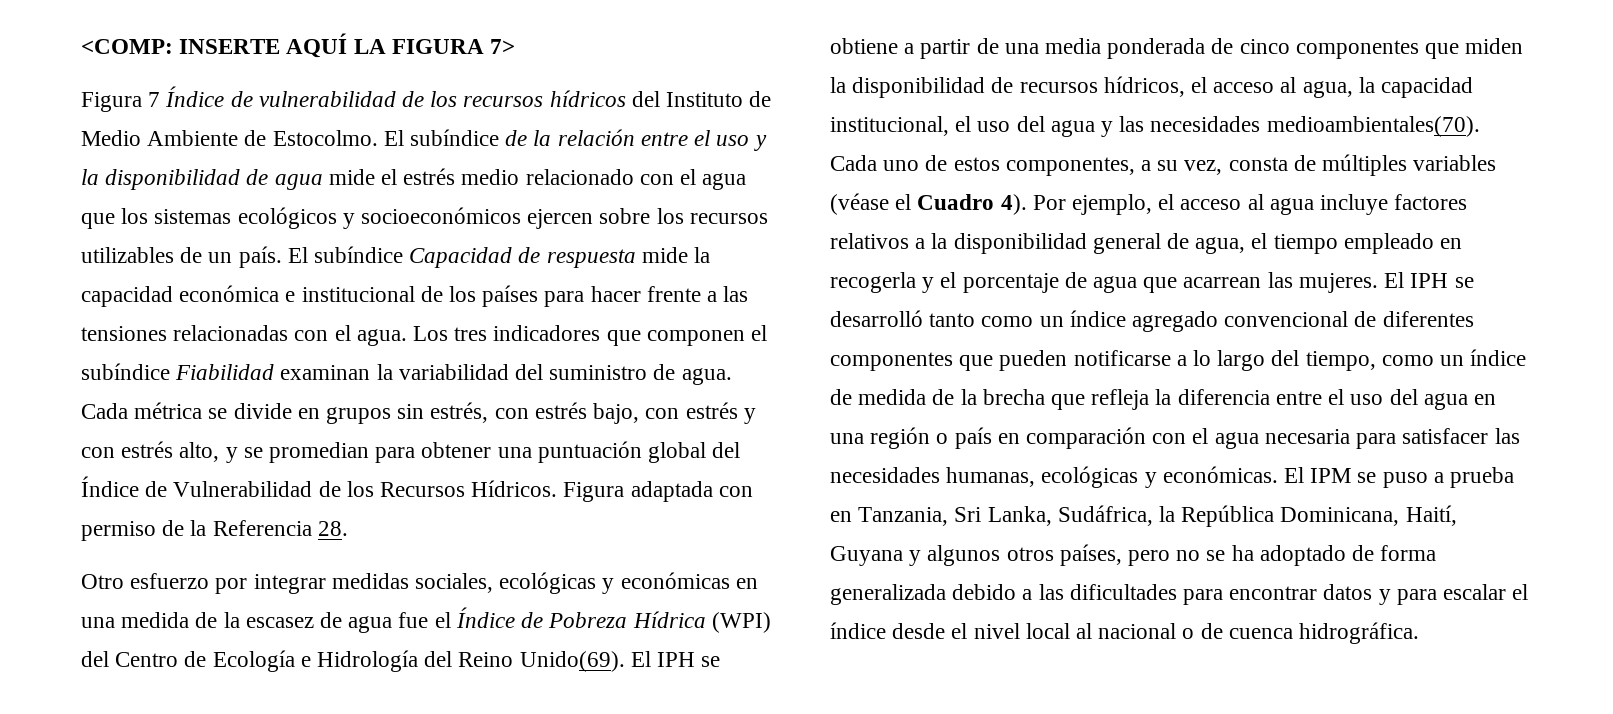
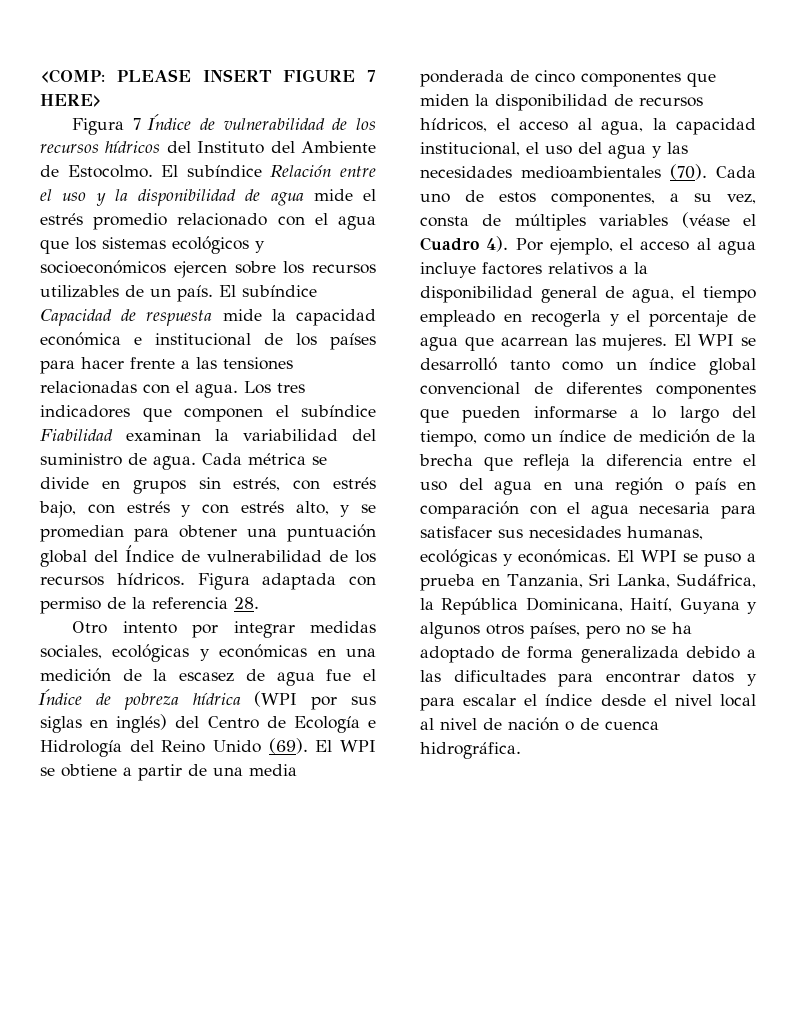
[179,33,516,58] INSERTE AQUÍ LA FIGURA 7> -> [116,69,376,82] [40,94,102,107] PLEASE INSERT FIGURE 7 HERE>
[749,91,772,107] [81,130,141,146] de Medio -> [270,141,295,153] del
[505,129,635,146] de la relación -> [270,165,332,178] Relación
[461,169,520,185] medio -> [93,213,168,230] promedio
[173,480,558,497] Vulnerabilidad de los Recursos Hídricos. -> [207,550,376,563] [40,573,185,586] vulnerabilidad de los recursos hídricos.
[212,520,312,536] Referencia -> [152,597,228,609] referencia
[130,573,210,589] esfuerzo -> [122,621,177,634] intento
[121,612,190,628] medida -> [40,668,111,682] medición
[548,611,771,633] Pobreza Hídrica (WPI) -> [123,691,376,710] [40,714,168,733] pobreza hídrica (WPI por sus siglas en inglés)
[519,651,696,672] Unido(69). El IPH -> [213,738,376,754] Unido (69). El WPI
[1266,116,1480,137] medioambientales(70). -> [521,164,707,180] medioambientales (70).
[1410,273,1449,288] IPH -> [698,334,735,346] WPI
[1132,311,1219,332] agregado -> [709,358,756,375] global
[1073,350,1171,366] notificarse -> [533,406,617,419] informarse
[858,389,927,405] medida -> [638,429,710,443] medición
[1494,428,1520,444] las -> [498,529,523,538] sus
[1310,468,1352,483] IPM -> [640,550,677,562] WPI
[1098,623,1177,639] nacional -> [440,717,559,731] nivel de nación

